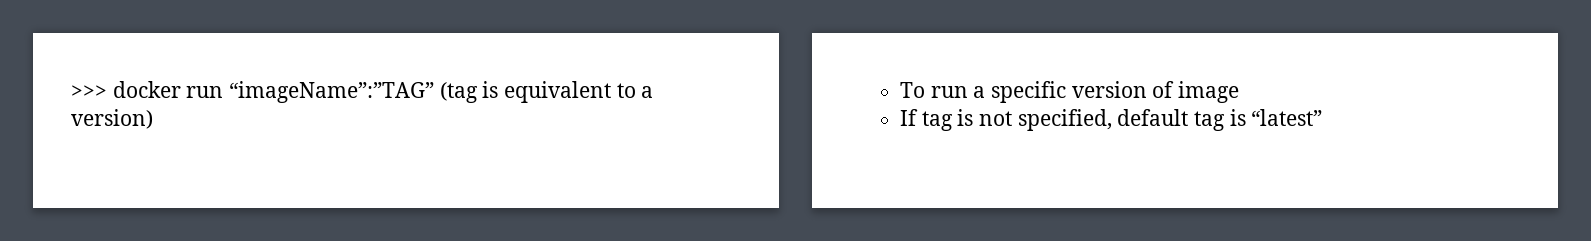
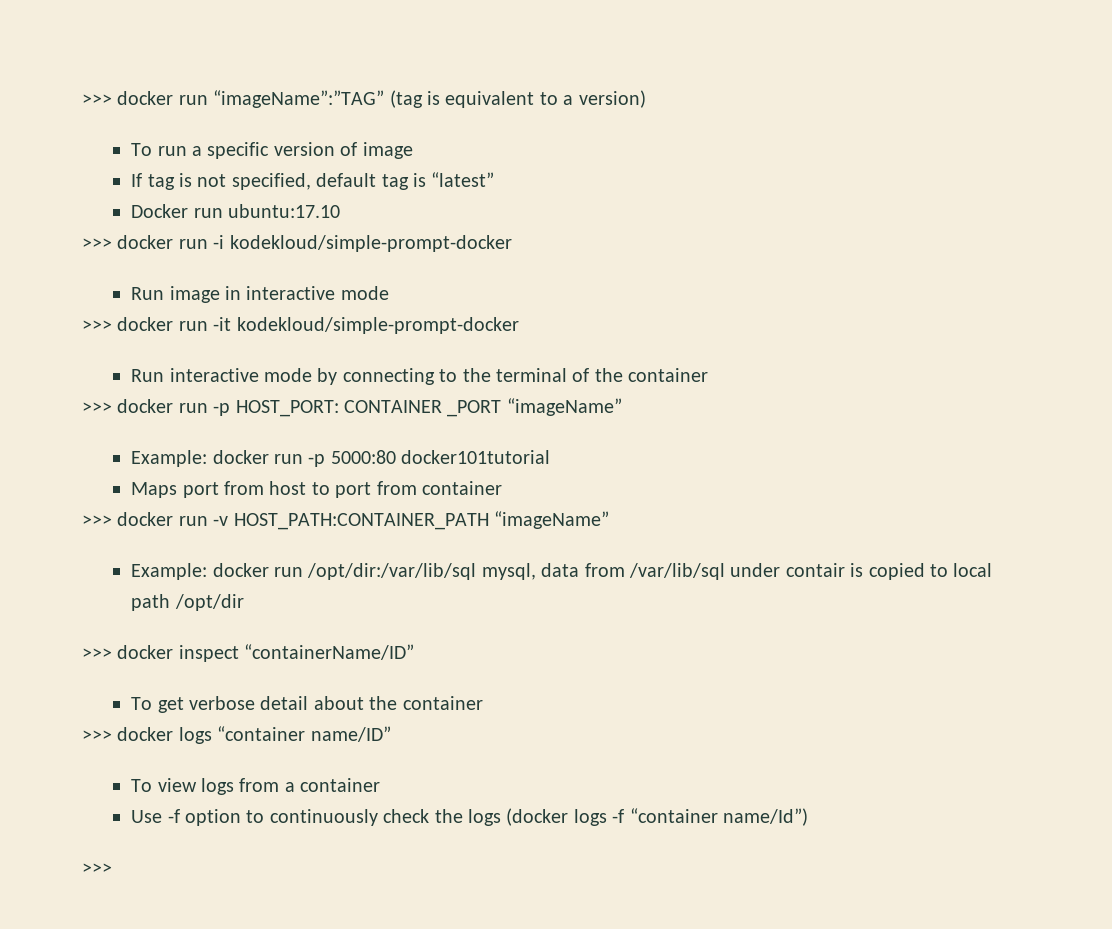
(1323, 117) none -> [131,204,340,218] [82,235,512,252] [131,286,389,303] [82,317,519,334] [131,368,709,385] [82,398,622,417] [131,450,551,467] [131,481,502,498] [82,511,609,530] [131,563,993,580] [131,594,244,611] [82,644,415,662] [131,696,483,713] [82,726,391,744] [131,778,381,795] [131,808,808,826] [82,863,112,874] // Docker run ubuntu:17.10 // >>> docker run -i kodekloud/simple-prompt-docker // Run image in interactive mode // >>> docker run -it kodekloud/simple-prompt-docker // Run interactive mode by connecting to the terminal of the container // >>> docker run -p HOST_PORT: CONTAINER _PORT “imageName” // Example: docker run -p 5000:80 docker101tutorial // Maps port from host to port from container // >>> docker run -v HOST_PATH:CONTAINER_PATH “imageName” // Example: docker run /opt/dir:/var/lib/sql mysql, data from /var/lib/sql under contair is copied to local path /opt/dir // >>> docker inspect “containerName/ID” // To get verbose detail about the container // >>> docker logs “container name/ID” // To view logs from a container // Use -f option to continuously check the logs (docker logs -f “container name/Id”) // >>>

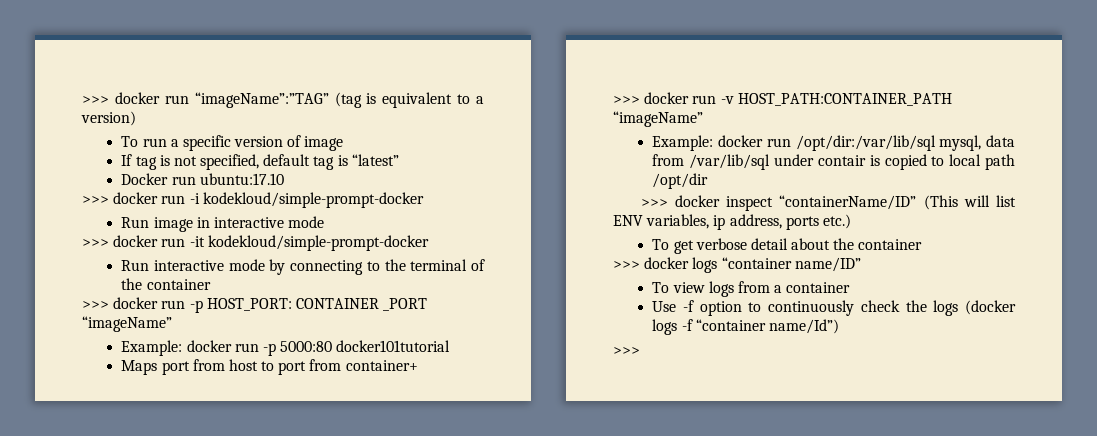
[421,481,502,495] container -> [345,360,418,371] container+
(415, 652) none -> [923,195,1016,210] [613,214,851,230] (This will list ENV variables, ip address, ports etc.)

